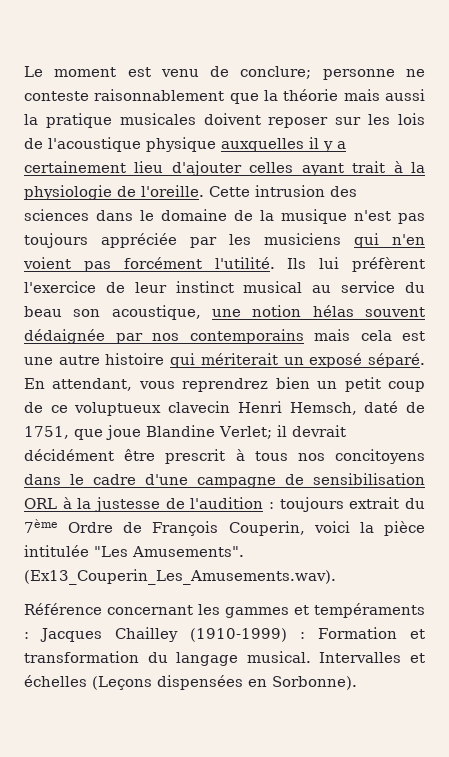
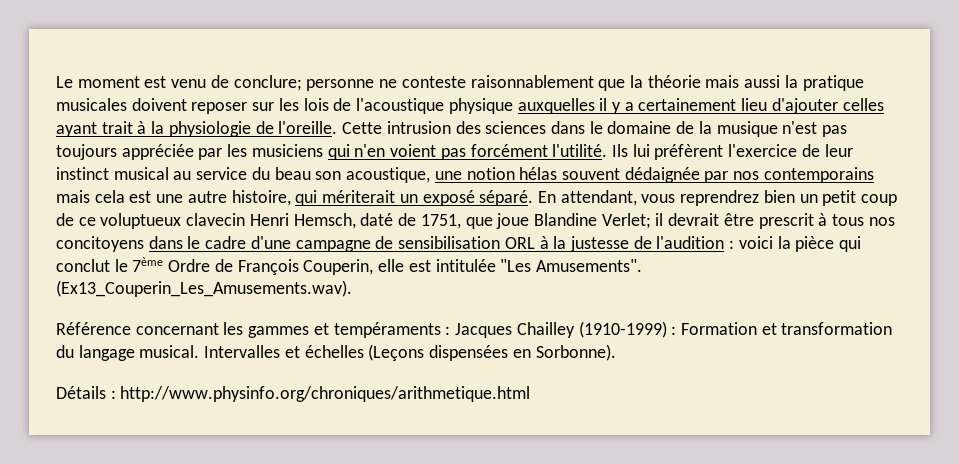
[105,353,165,365] histoire -> [231,190,291,206] histoire,
[24,449,114,461] décidément -> (720, 219) none
[279,497,425,512] toujours extrait du -> [738,236,862,252] [56,259,128,272] voici la pièce qui conclut le
[313,521,426,536] voici la pièce -> [378,259,431,272] elle est
(357, 683) none -> [56,386,531,402] // Détails : http://www.physinfo.org/chroniques/arithmetique.html

